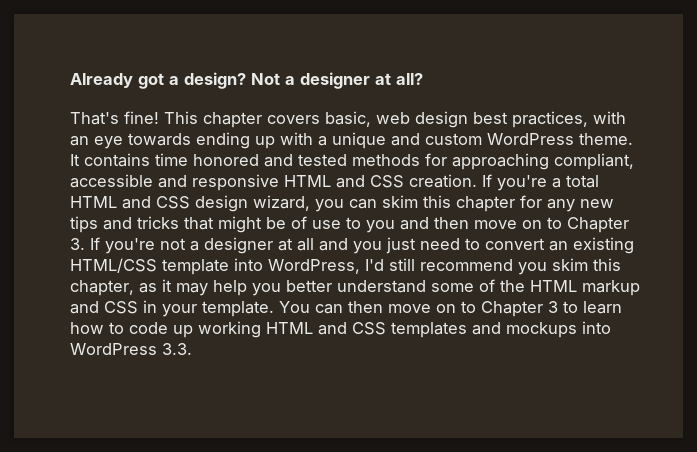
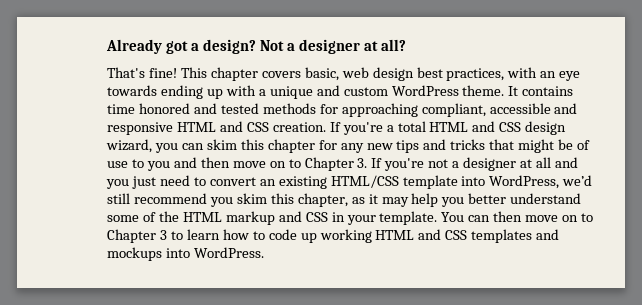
[364,259,384,271] I'd -> [562,175,593,186] we’d
[69,343,192,355] WordPress 3.3. -> [194,247,265,258] WordPress.

